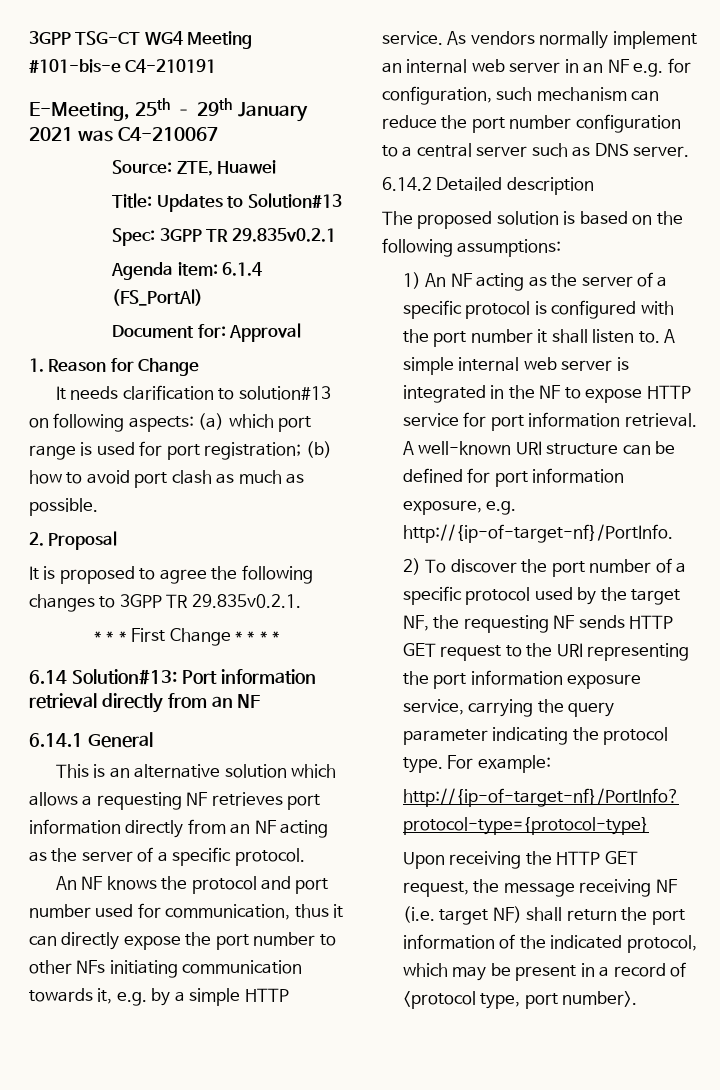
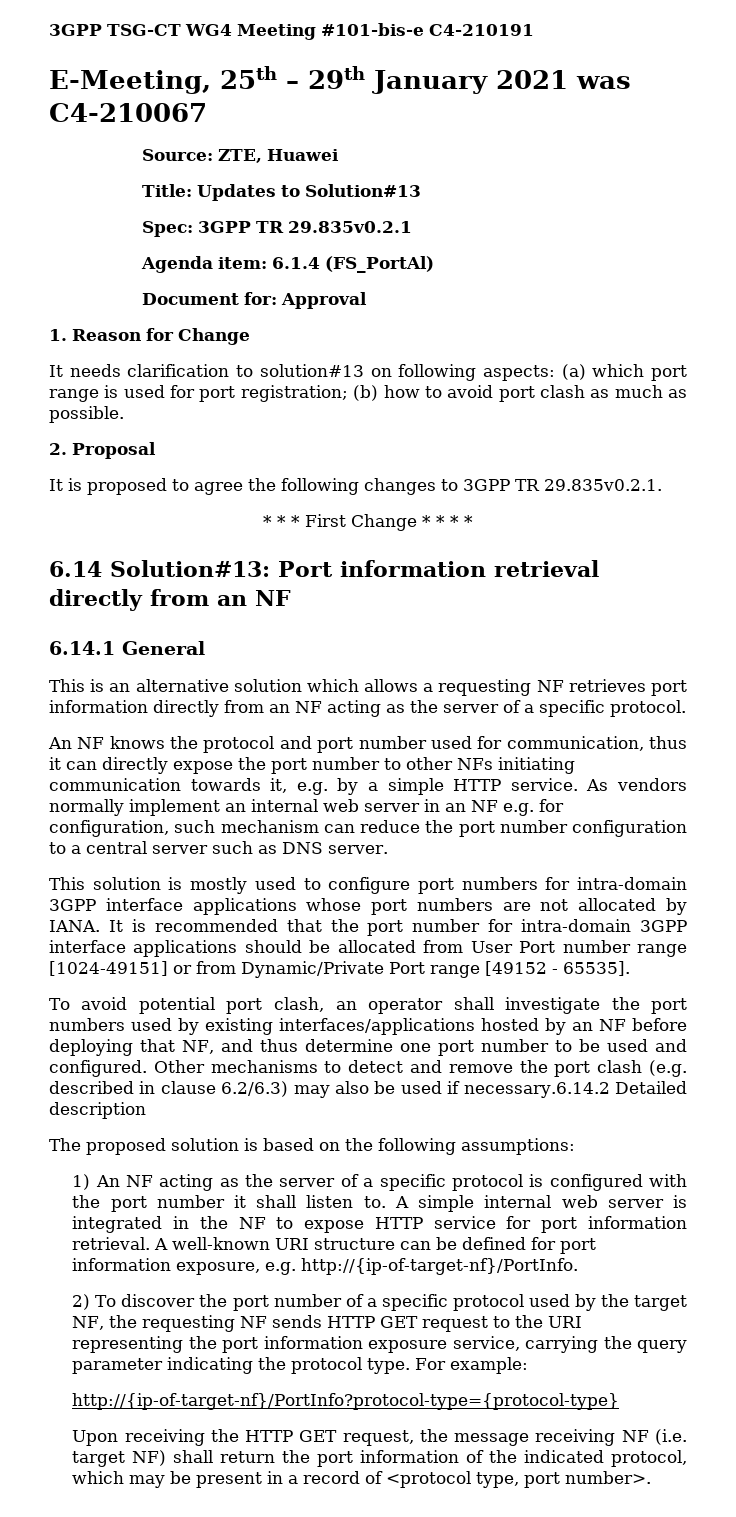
[382,177,432,191] 6.14.2 -> [49,877,687,894] [49,898,687,915] [49,919,687,936] [49,940,688,957] [49,961,630,978] [49,997,687,1014] [49,1018,687,1035] [49,1039,687,1056] [49,1060,687,1077] [49,1081,610,1098] This solution is mostly used to configure port numbers for intra-domain 3GPP interface applications whose port numbers are not allocated by IANA. It is recommended that the port number for intra-domain 3GPP interface applications should be allocated from User Port number range [1024-49151] or from Dynamic/Private Port range [49152 - 65535]. // To avoid potential port clash, an operator shall investigate the port numbers used by existing interfaces/applications hosted by an NF before deploying that NF, and thus determine one port number to be used and configured. Other mechanisms to detect and remove the port clash (e.g. described in clause 6.2/6.3) may also be used if necessary.6.14.2

